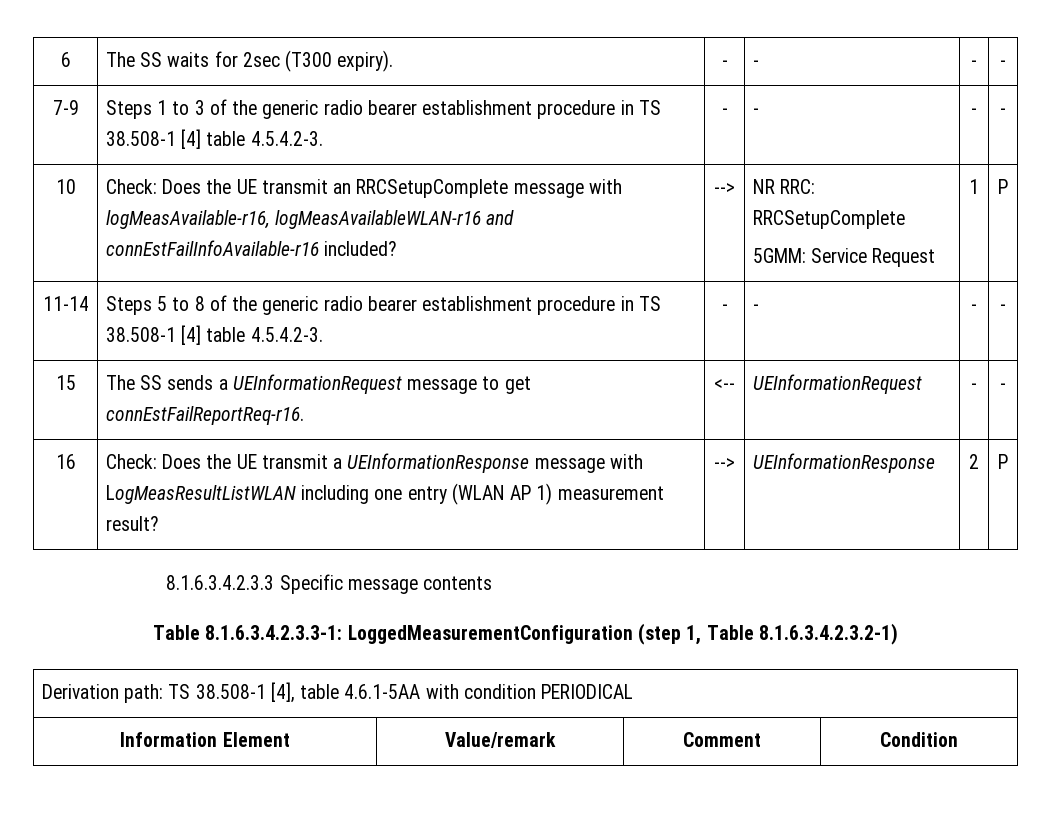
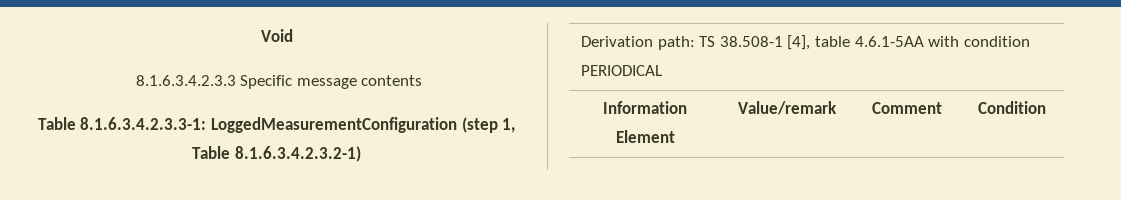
[60,52,71,67] [105,50,394,72] [721,60,728,67] [752,60,759,67] [971,60,977,67] [1000,60,1006,67] [52,100,79,115] [105,99,661,119] [105,129,323,149] [721,108,728,115] [752,108,759,115] [971,108,977,115] [1000,108,1006,115] [55,179,76,194] [105,179,622,198] [105,210,515,229] [105,240,398,256] [714,183,735,194] [752,179,816,194] [752,210,905,229] [752,248,936,267] [969,179,979,194] [998,179,1008,194] [42,296,89,311] [105,295,661,315] [105,325,323,345] [721,304,728,311] [752,304,759,311] [971,304,977,311] [1000,304,1006,311] [55,375,76,390] [105,374,531,394] [105,406,304,425] [714,379,735,390] [752,374,922,394] [971,383,977,390] [1000,383,1006,390] [55,454,76,469] [105,453,643,473] [105,483,664,505] [105,516,159,531] [714,458,735,469] [752,453,935,473] [969,454,979,469] [998,454,1008,469] 6 | The SS waits for 2sec (T300 expiry). | - | - | - | - // 7-9 | Steps 1 to 3 of the generic radio bearer establishment procedure in TS 38.508-1 [4] table 4.5.4.2-3. | - | - | - | - // 10 | Check: Does the UE transmit an RRCSetupComplete message with logMeasAvailable-r16, logMeasAvailableWLAN-r16 and connEstFailInfoAvailable-r16 included? | --> | NR RRC: RRCSetupComplete // 5GMM: Service Request | 1 | P // 11-14 | Steps 5 to 8 of the generic radio bearer establishment procedure in TS 38.508-1 [4] table 4.5.4.2-3. | - | - | - | - // 15 | The SS sends a UEInformationRequest message to get connEstFailReportReq-r16. | <-- | UEInformationRequest | - | - // 16 | Check: Does the UE transmit a UEInformationResponse message with LogMeasResultListWLAN including one entry (WLAN AP 1) measurement result? | --> | UEInformationResponse | 2 | P -> [260,29,293,42] Void

